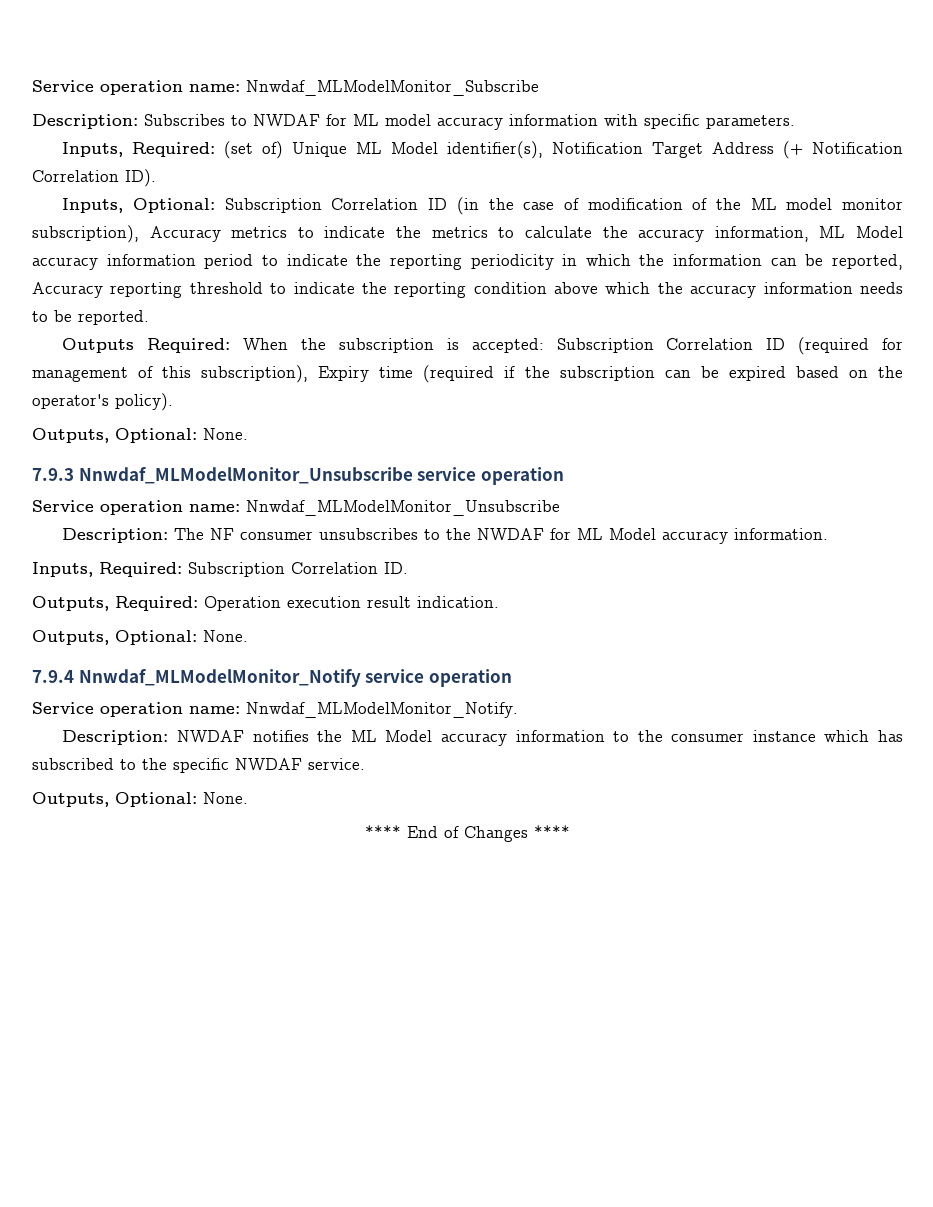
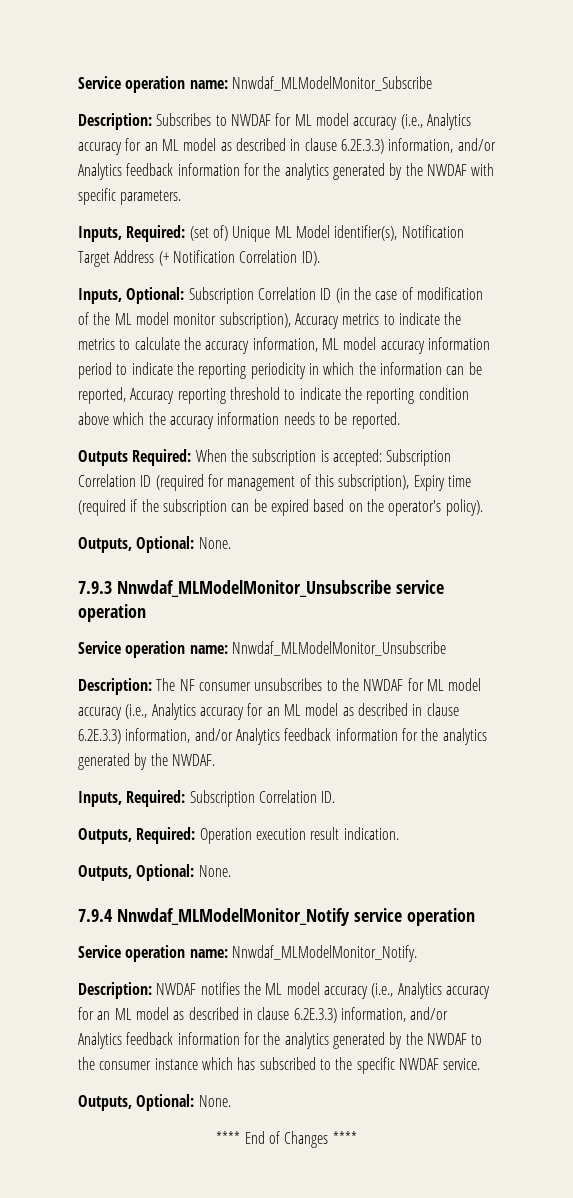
[509,114,598,126] information -> [400,113,471,130] [78,138,496,155] [78,163,467,180] (i.e., Analytics accuracy for an ML model as described in clause 6.2E.3.3) information, and/or Analytics feedback information for the analytics generated by the NWDAF
[856,226,904,238] Model -> [343,337,377,350] model
[609,528,829,544] Model accuracy information. -> [448,678,482,691] [78,703,459,720] [78,728,487,745] [78,753,215,770] model accuracy (i.e., Analytics accuracy for an ML model as described in clause 6.2E.3.3) information, and/or Analytics feedback information for the analytics generated by the NWDAF.
[385,730,605,746] Model accuracy information -> [286,982,490,999] [78,1007,449,1023] [78,1032,467,1049] model accuracy (i.e., Analytics accuracy for an ML model as described in clause 6.2E.3.3) information, and/or Analytics feedback information for the analytics generated by the NWDAF

